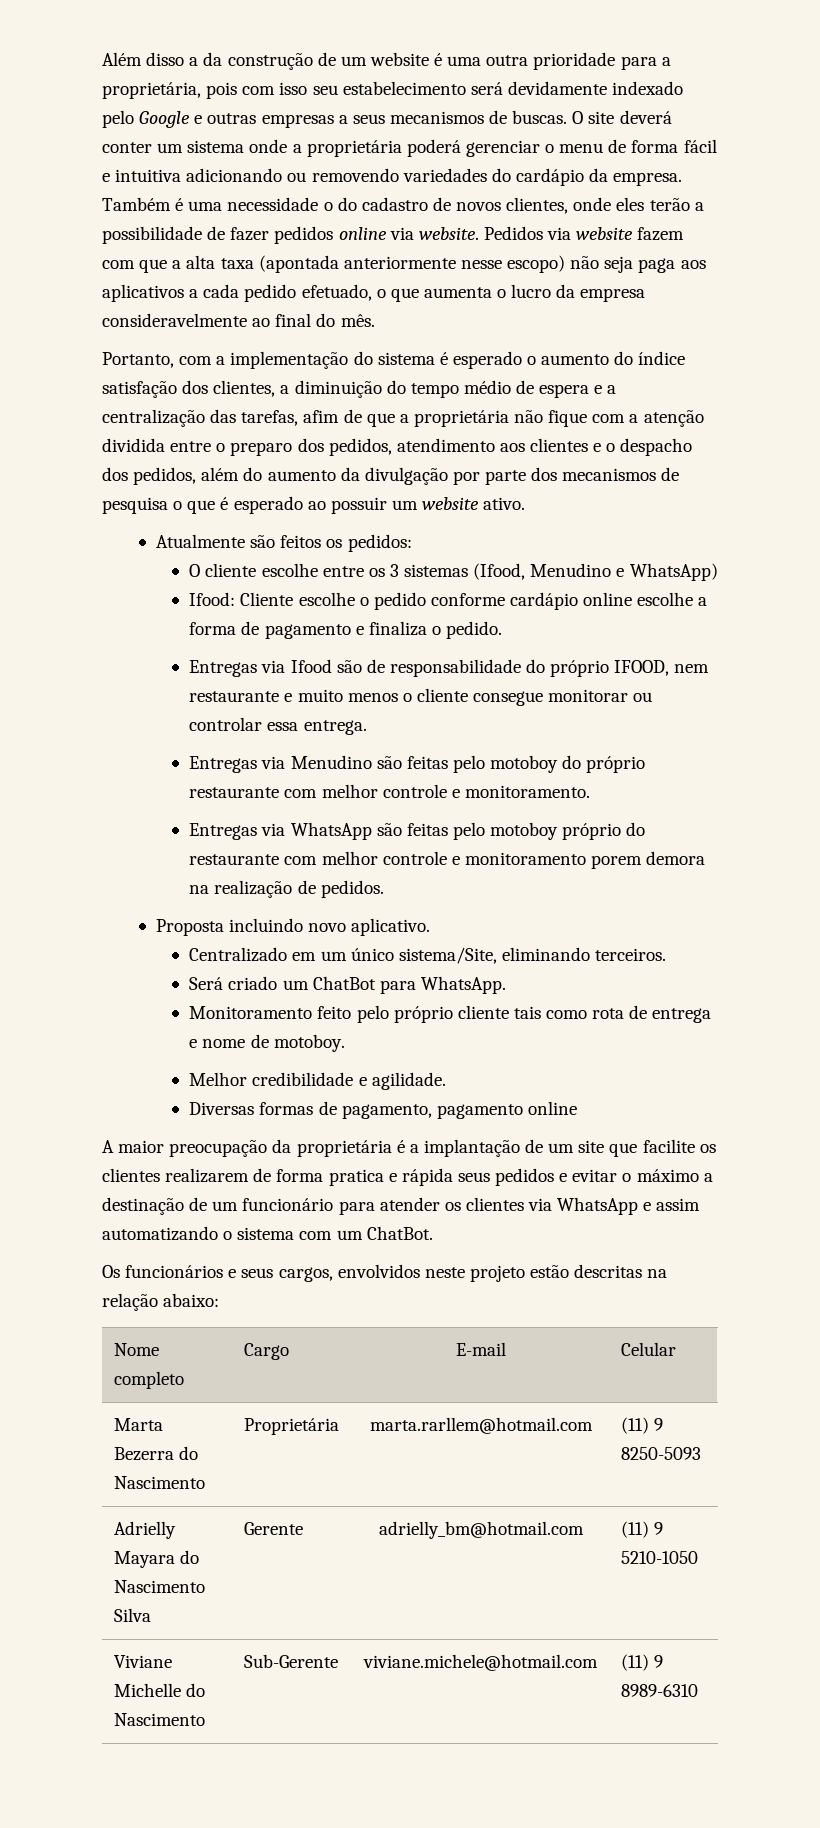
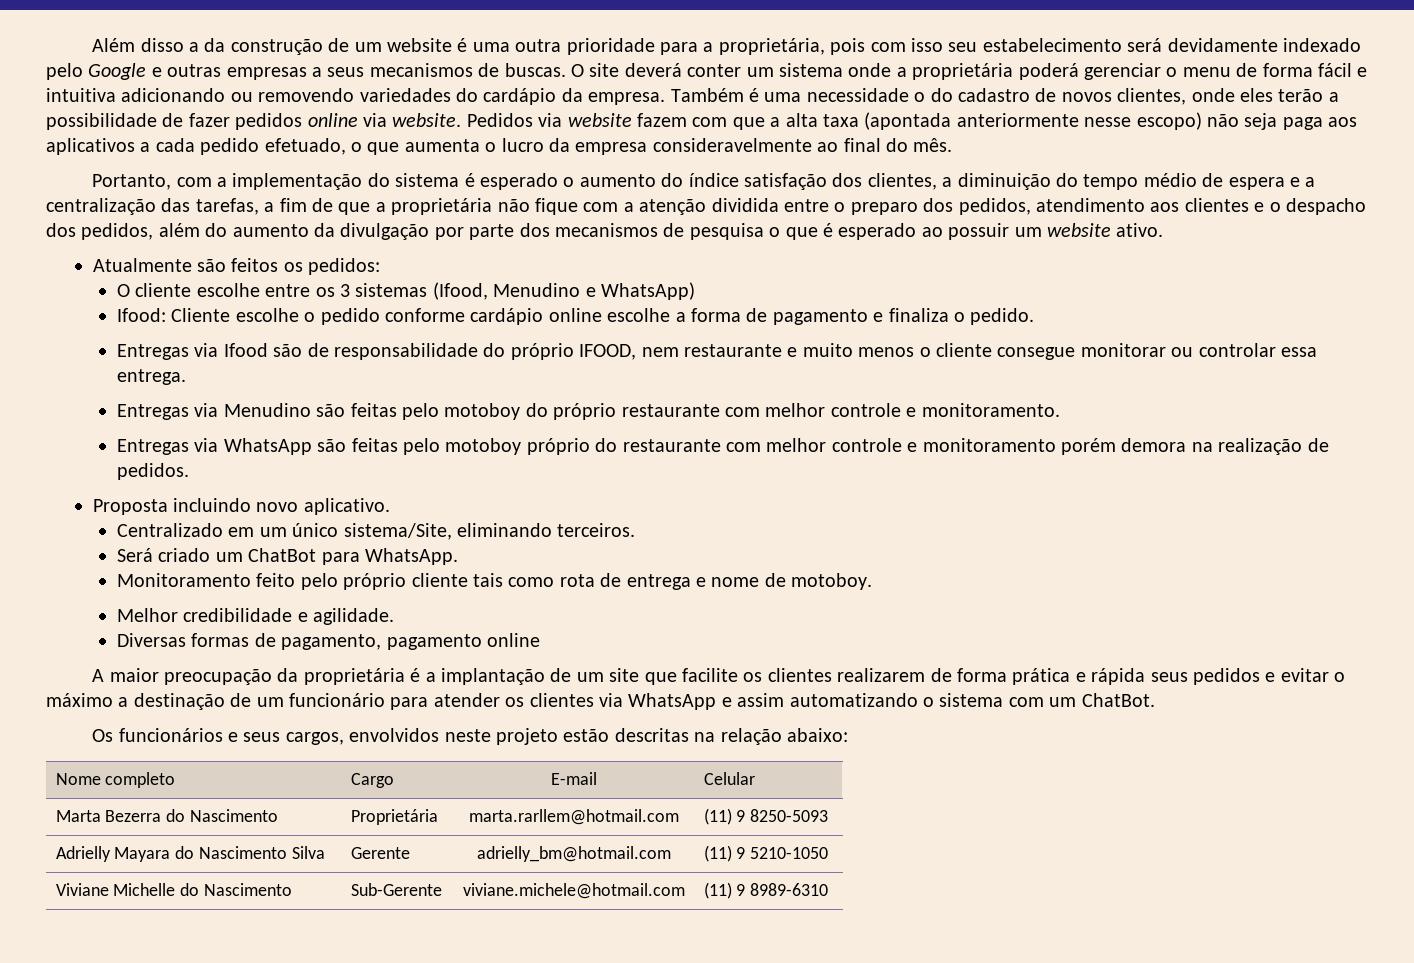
[303,410,340,423] afim -> [264,198,307,212] a fim
[591,855,643,869] porem -> [1061,438,1117,455] porém
[328,1169,384,1186] pratica -> [1012,668,1071,685] prática

